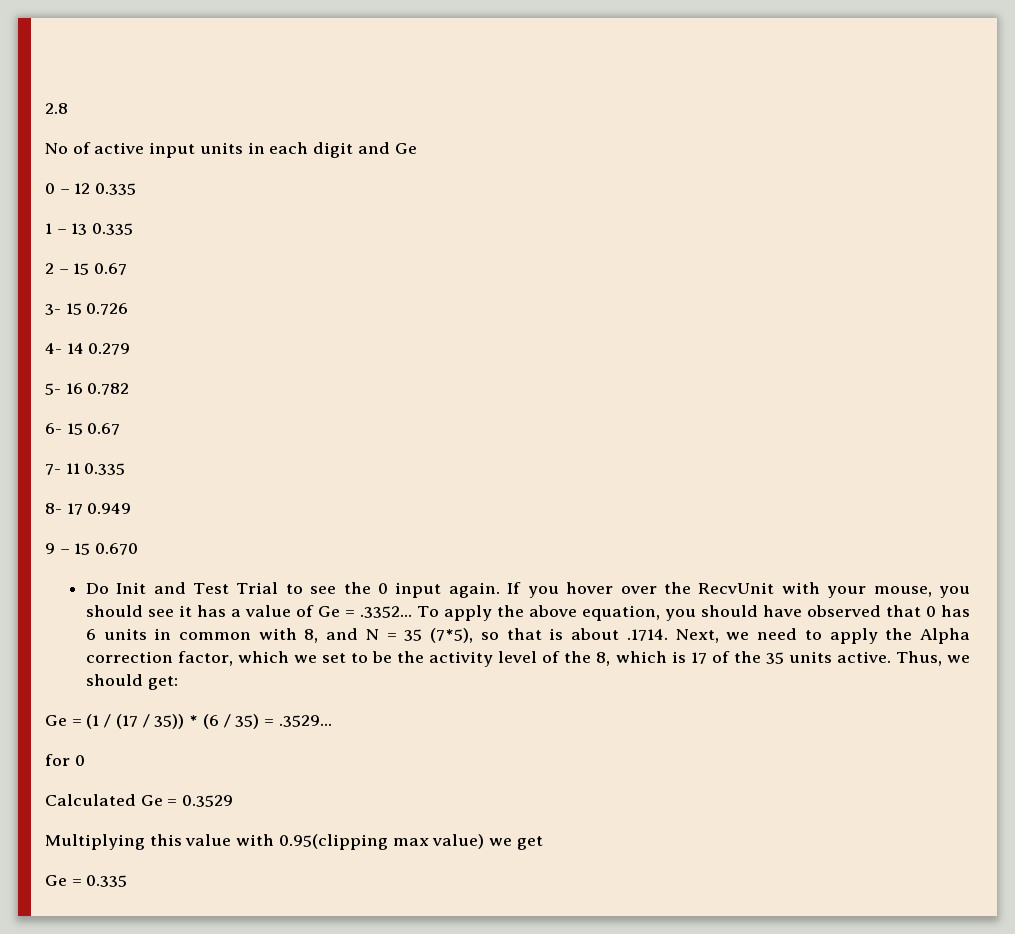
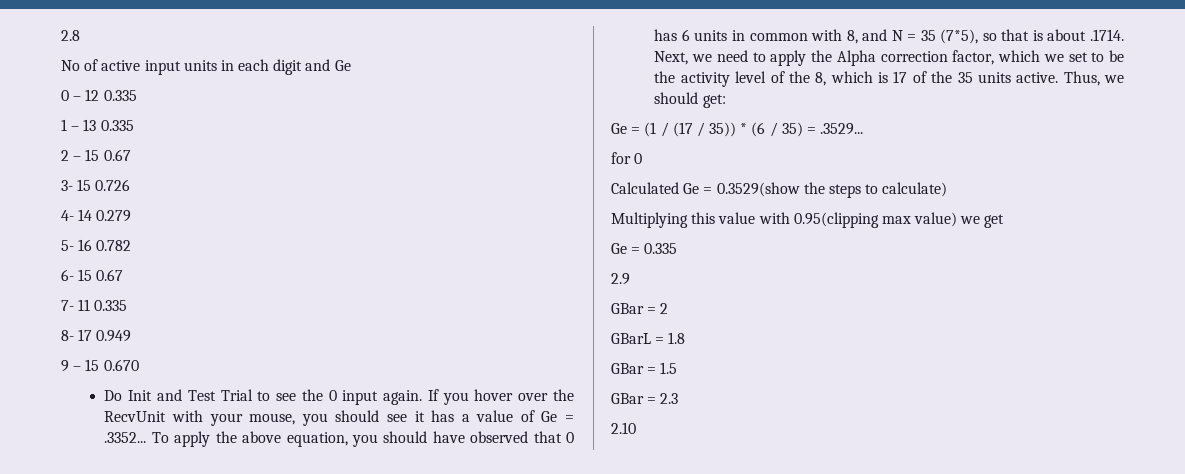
[182,795,234,807] 0.3529 -> [716,182,948,198] 0.3529(show the steps to calculate)
(128, 881) none -> [611,273,630,285] [611,303,669,314] [611,332,686,344] [611,362,678,374] [611,393,679,404] [611,422,636,434] // 2.9 // GBar = 2 // GBarL = 1.8 // GBar = 1.5 // GBar = 2.3 // 2.10

